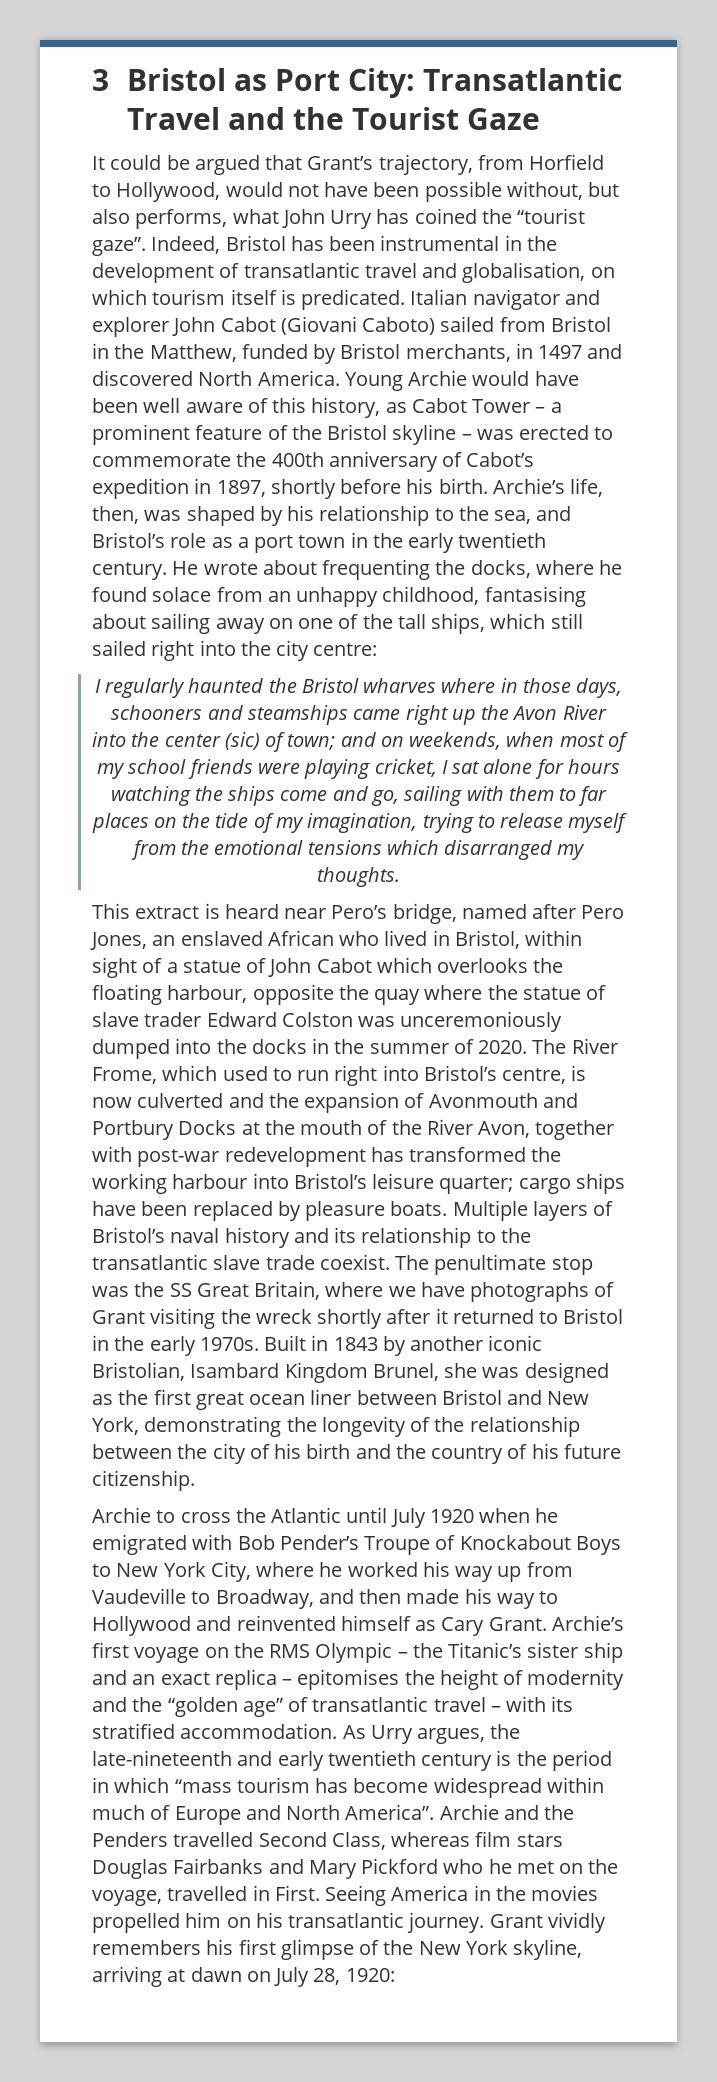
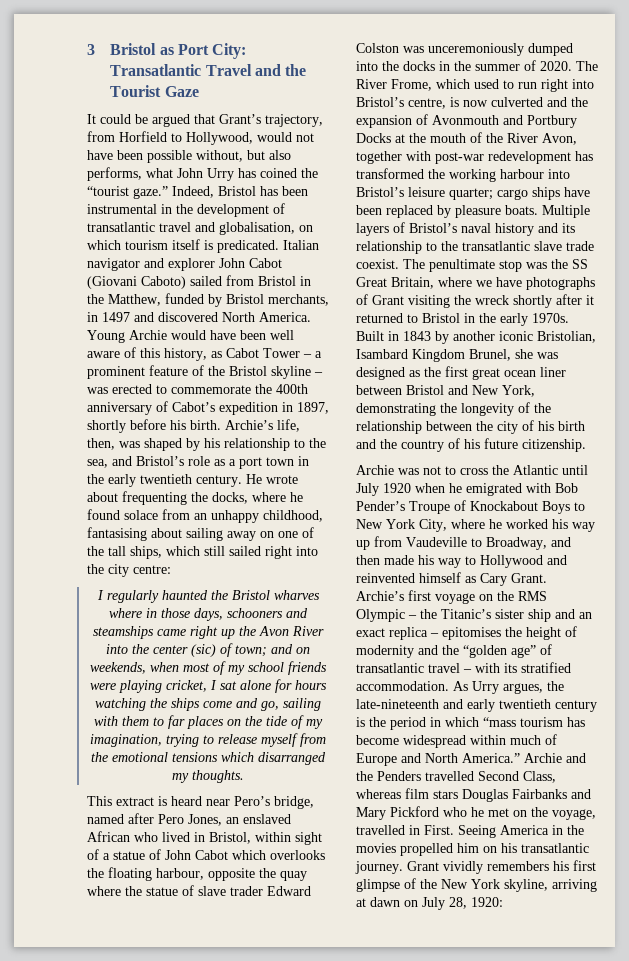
[92,237,146,256] gaze”. -> [133,186,168,199] gaze.”
(151, 1515) none -> [398,466,441,475] was not
[345,1804,435,1820] America”. -> [462,753,520,763] America.”

